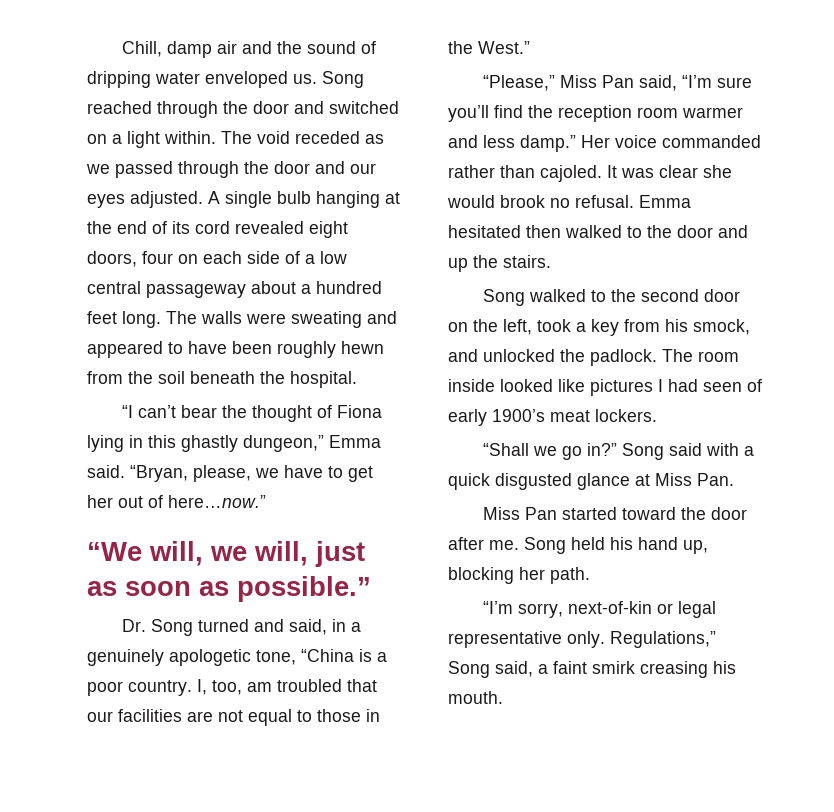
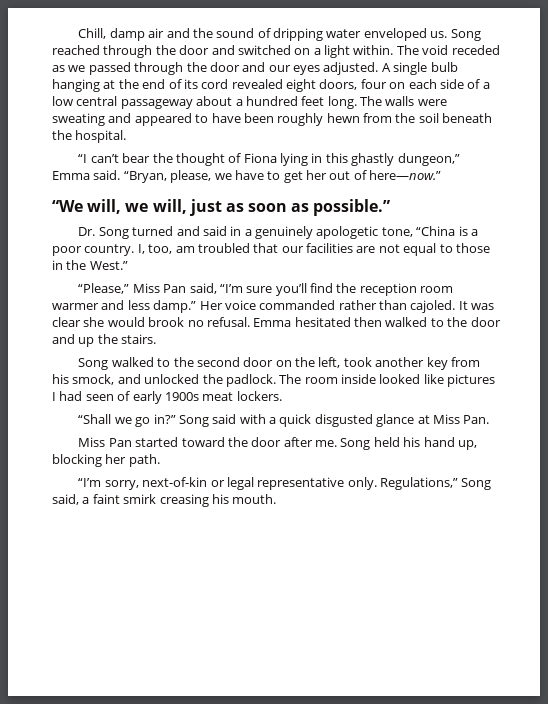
[168,495,266,508] here…now.” -> [369,170,442,180] here—now.”
[288,619,327,635] said, -> [202,226,227,236] said
[576,322,586,332] a -> [375,357,425,367] another
[492,409,545,422] 1900’s -> [164,392,199,401] 1900s

